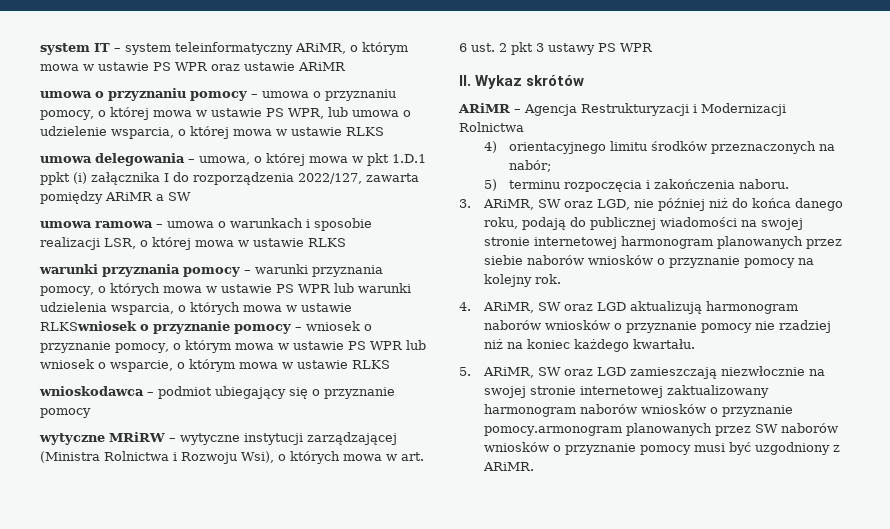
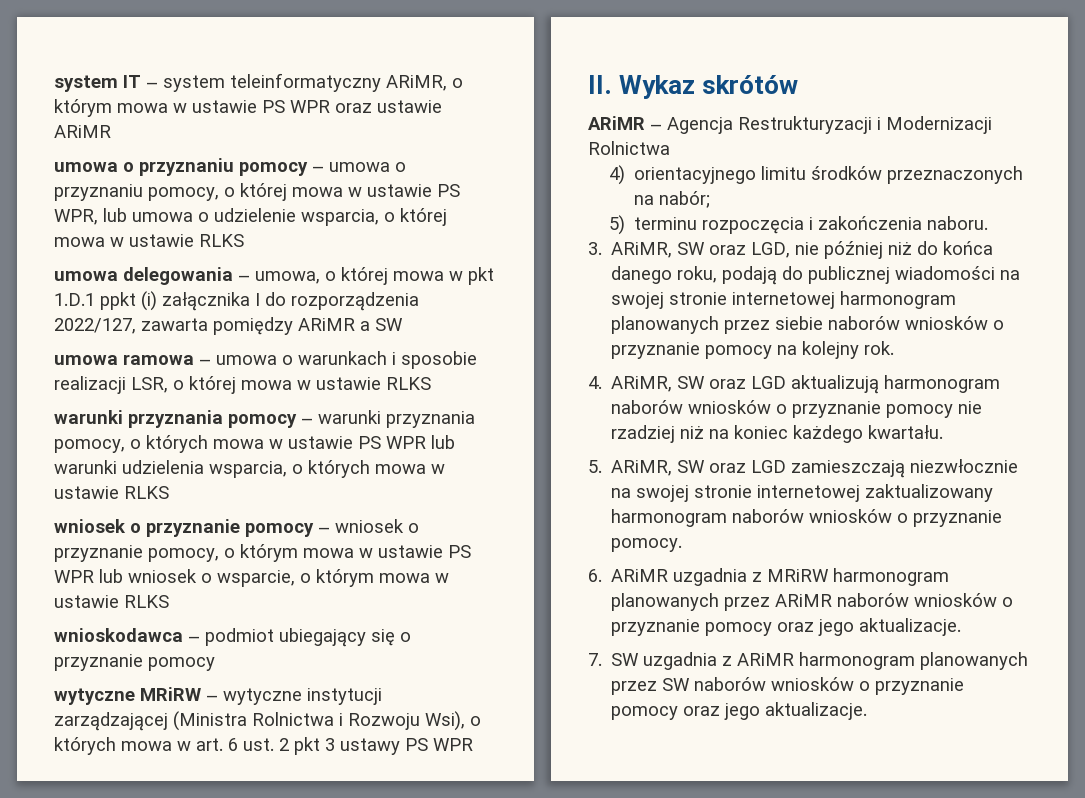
[40,321,137,331] RLKSwniosek -> [124,486,169,499] [54,519,126,533] RLKS // wniosek
[483,426,622,436] pomocy.armonogram -> [611,538,683,552] [588,568,950,586] [611,593,1014,611] [611,618,962,636] [588,652,916,670] pomocy. // 6. ARiMR uzgadnia z MRiRW harmonogram planowanych przez ARiMR naborów wniosków o przyznanie pomocy oraz jego aktualizacje. // 7. SW uzgadnia z ARiMR harmonogram
[693,442,840,455] [482,462,534,471] musi być uzgodniony z ARiMR. -> [683,702,868,720] oraz jego aktualizacje.

